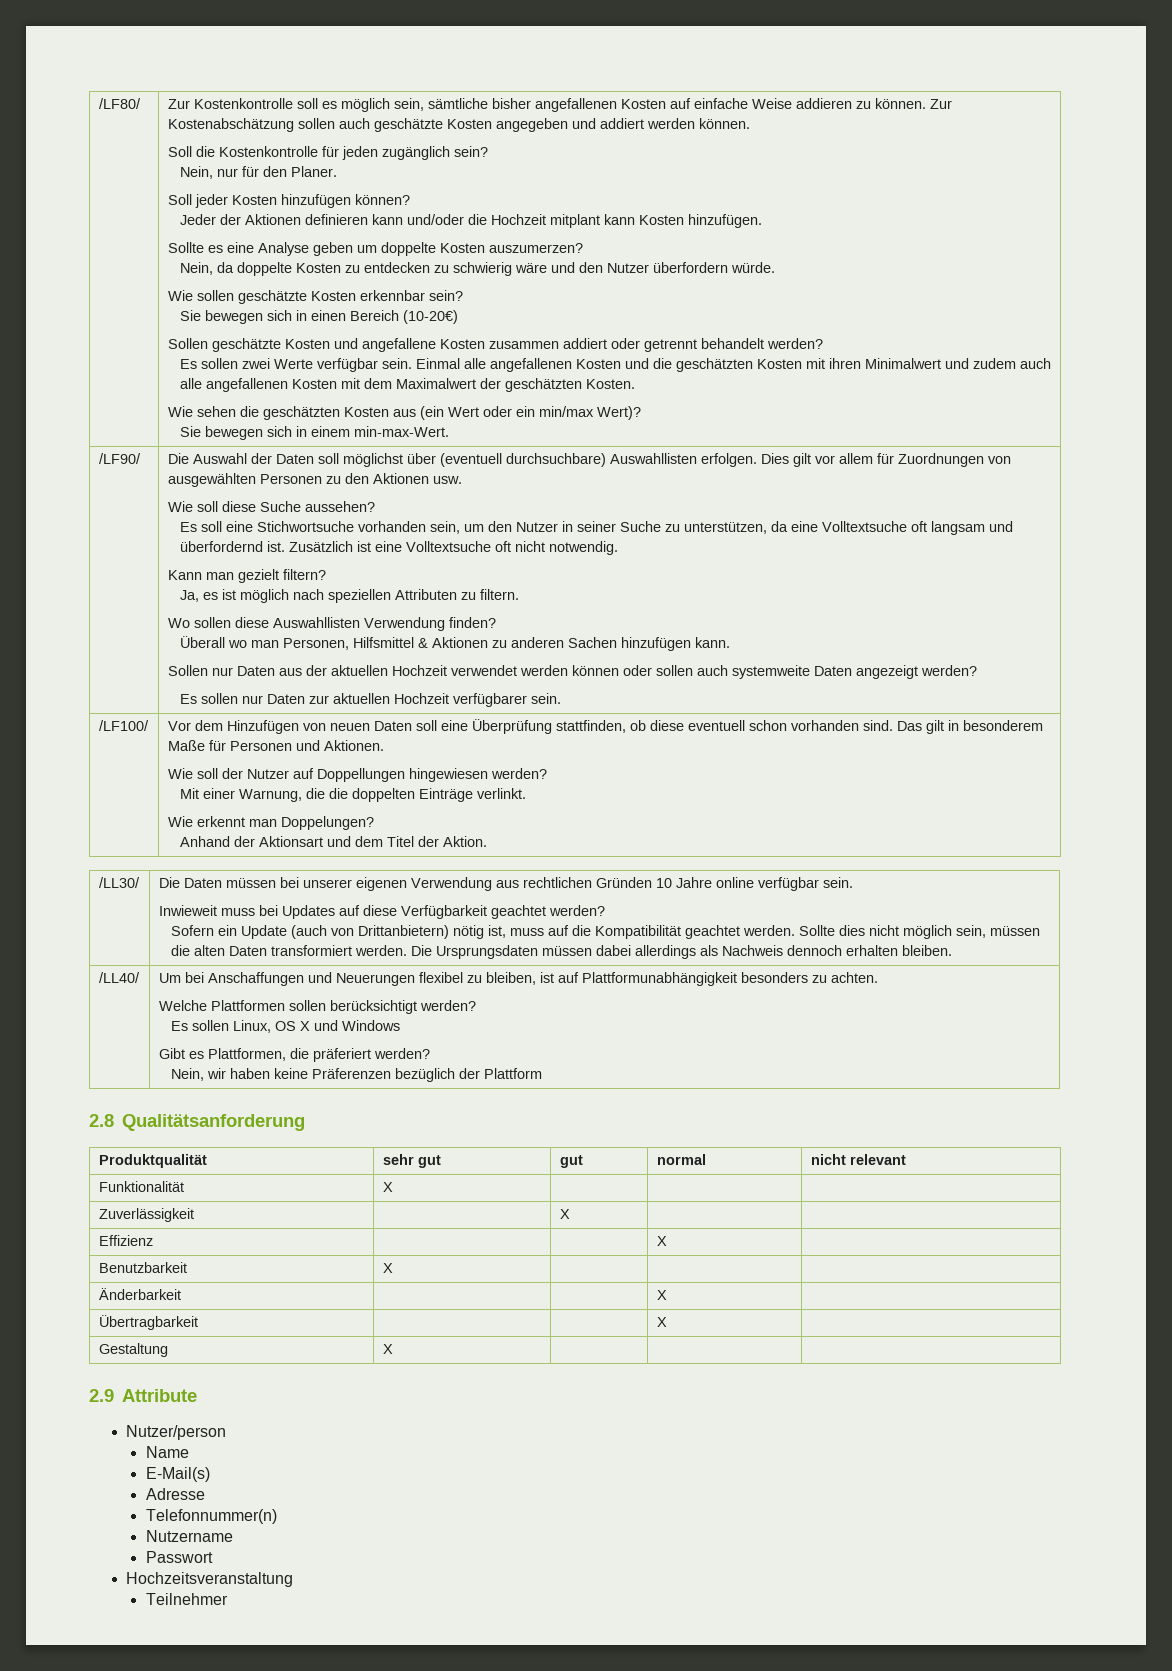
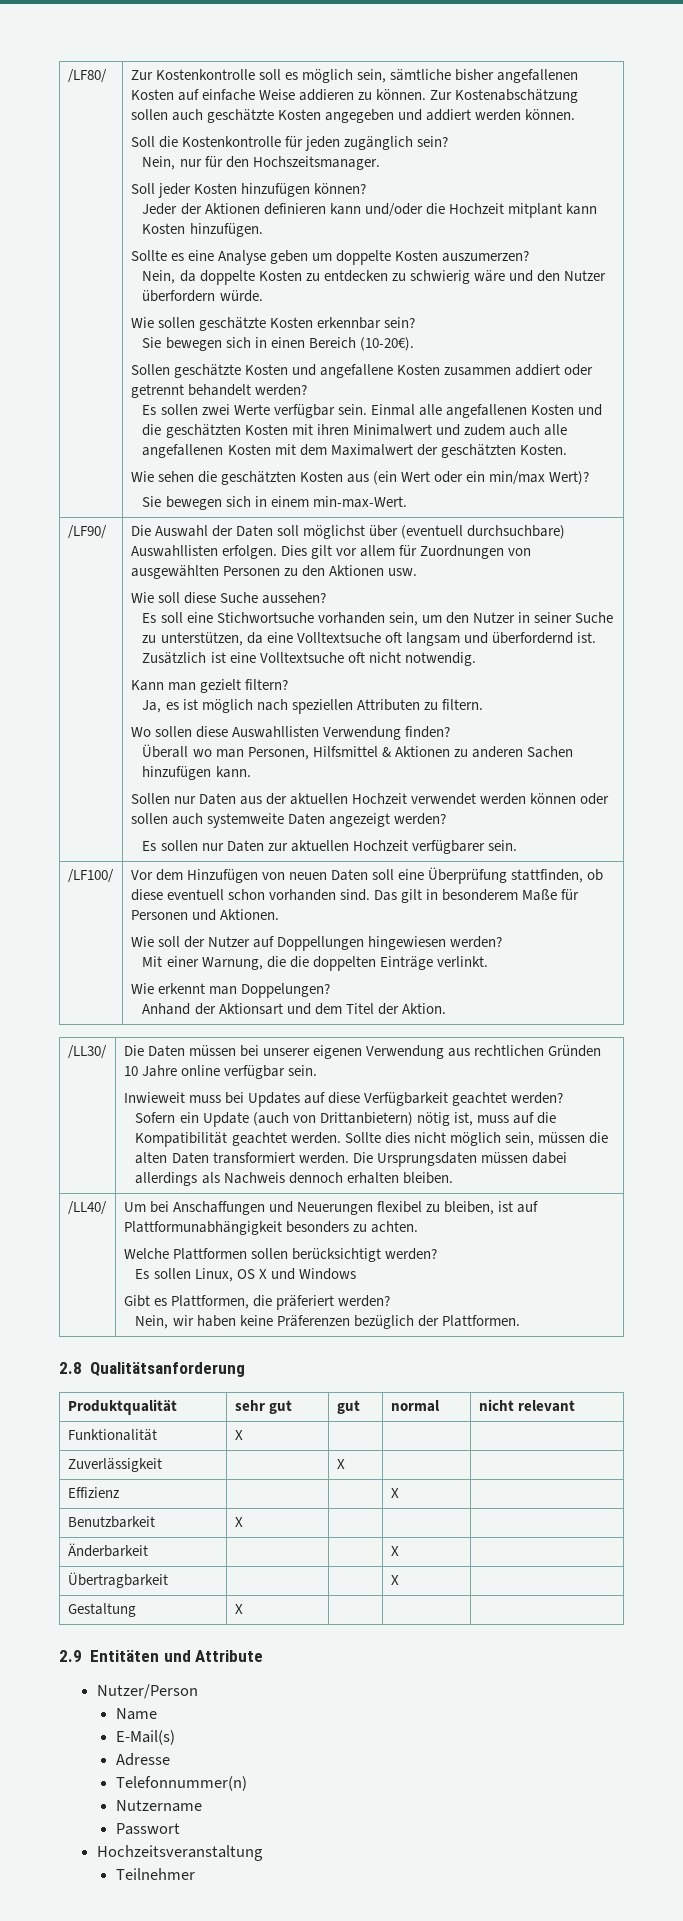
[290,166,337,177] Planer. -> [252,156,380,170] Hochszeitsmanager.
[402,310,458,324] (10-20€) -> [359,337,414,351] (10-20€).
[483,1068,542,1079] Plattform -> [441,1315,520,1327] Plattformen.
(114, 1395) none -> [90,1650,191,1662] Entitäten und
[126,1425,227,1440] Nutzer/person -> [96,1684,198,1699] Nutzer/Person

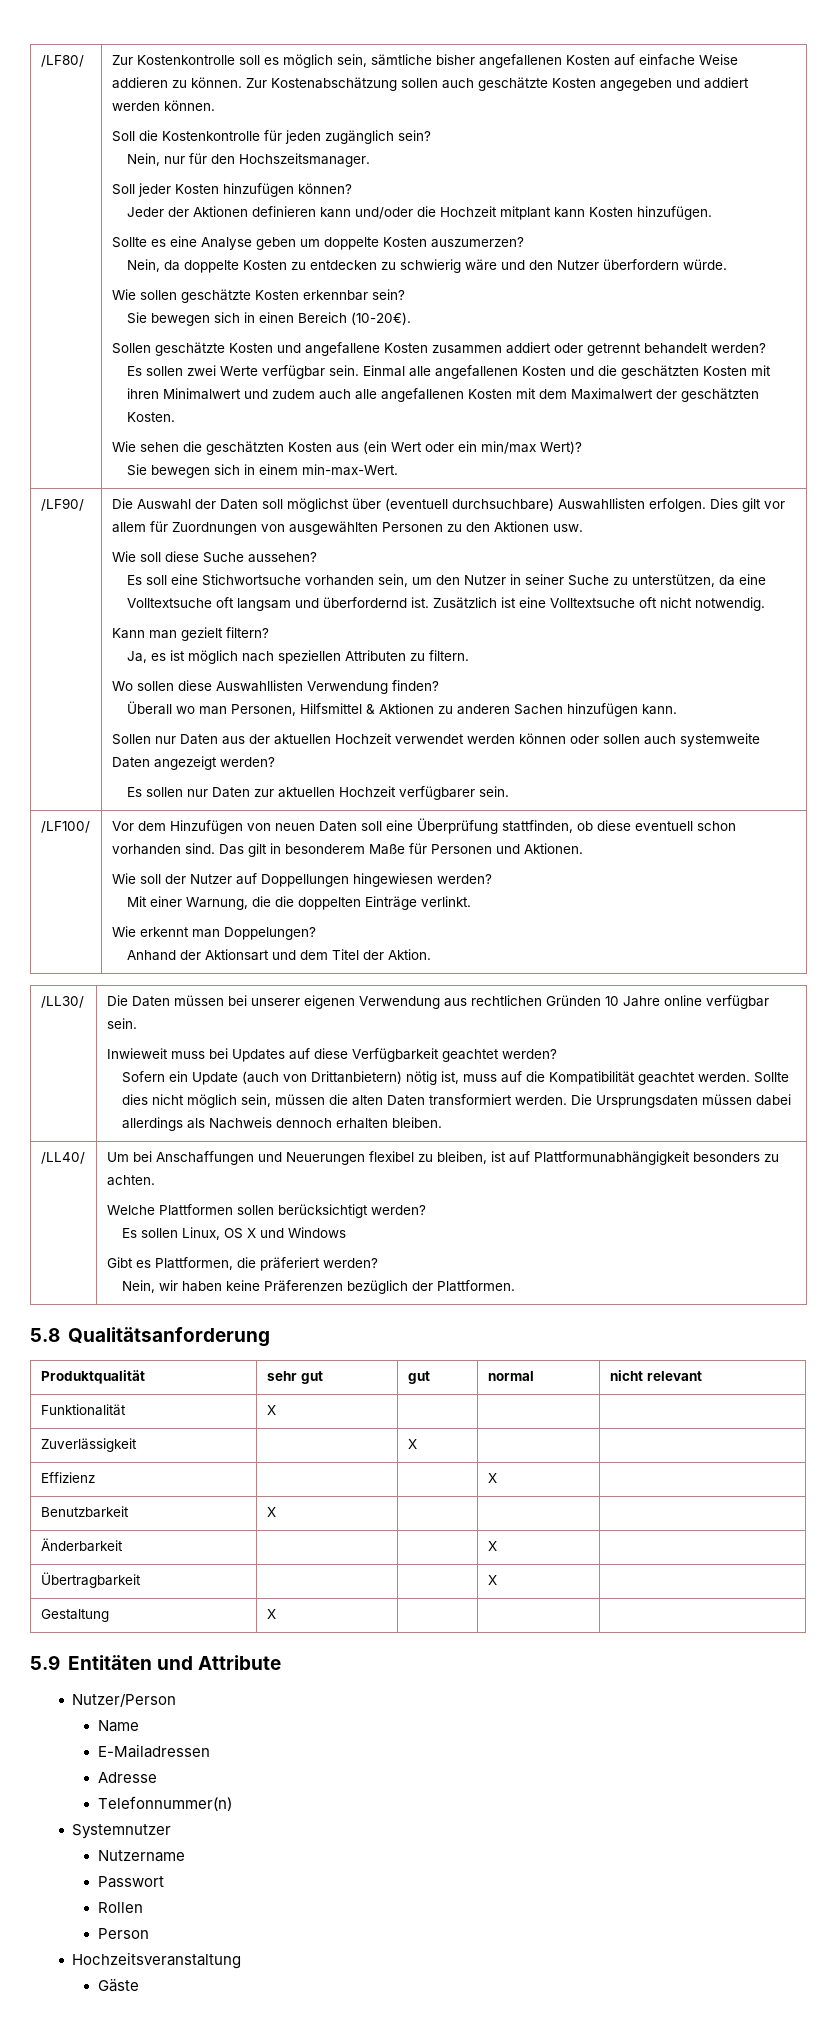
[59,1362,82,1374] 2.8 -> [30,1328,60,1342] 5.8
[59,1650,82,1662] 2.9 -> [30,1655,60,1670] 5.9
[115,1730,175,1745] E-Mail(s) -> [97,1744,210,1758] E-Mailadressen
(247, 1783) none -> [72,1824,172,1839] // Systemnutzer
(180, 1829) none -> [97,1902,143,1913] [97,1928,149,1939] // Rollen // Person
[115,1868,195,1880] Teilnehmer -> [97,1979,139,1992] Gäste

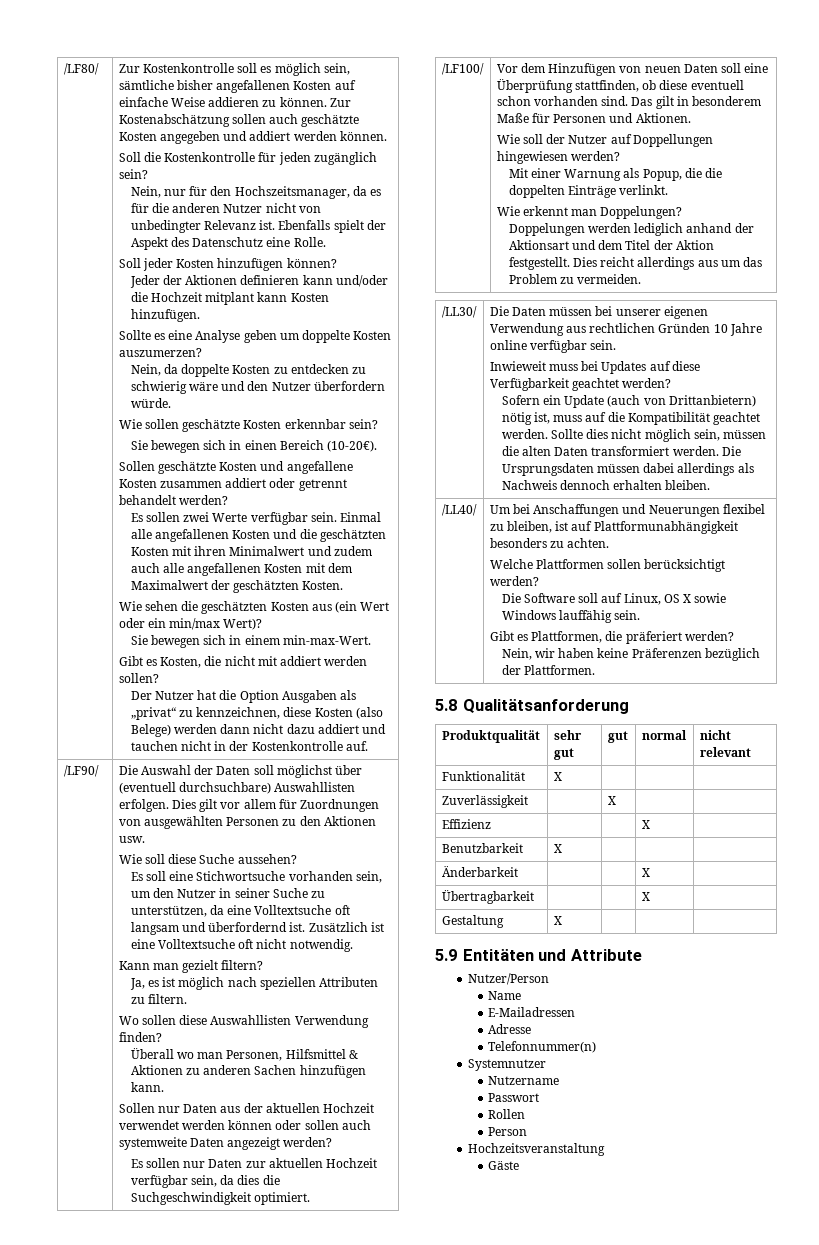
[239,153,371,167] Hochszeitsmanager. -> [234,186,382,199] [130,203,321,213] [130,220,386,233] [130,237,326,250] Hochszeitsmanager, da es für die anderen Nutzer nicht von unbedingter Relevanz ist. Ebenfalls spielt der Aspekt des Datenschutz eine Rolle.
(399, 470) none -> [118,656,368,668] [118,673,159,683] [130,690,357,703] [130,707,383,720] [130,724,387,737] [130,741,368,751] // Gibt es Kosten, die nicht mit addiert werden sollen? // Der Nutzer hat die Option Ausgaben als „privat“ zu kennzeichnen, diese Kosten (also Belege) werden dann nicht dazu addiert und tauchen nicht in der Kostenkontrolle auf.
[399,786,510,800] verfügbarer sein. -> [130,1175,280,1188] [130,1192,310,1205] verfügbar sein, da dies die Suchgeschwindigkeit optimiert.
[186,897,249,910] Warnung, -> [564,168,682,181] Warnung als Popup,
[127,950,177,961] Anhand -> [508,223,733,236] Doppelungen werden lediglich anhand
[388,949,432,960] Aktion. -> [675,240,714,250] [508,257,763,270] [508,274,642,284] Aktion festgestellt. Dies reicht allerdings aus um das Problem zu vermeiden.
[122,1228,179,1238] Es sollen -> [501,593,623,603] Die Software soll auf
[260,1228,285,1238] und -> [694,593,727,603] sowie
(347, 1232) none -> [558,610,641,623] lauffähig sein.

